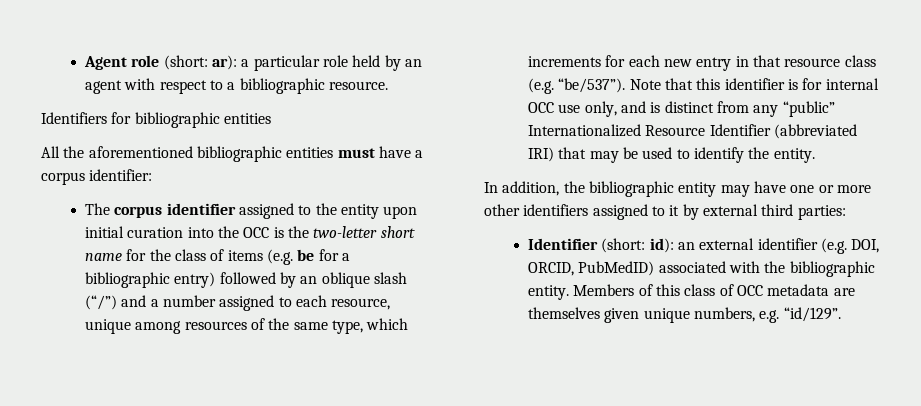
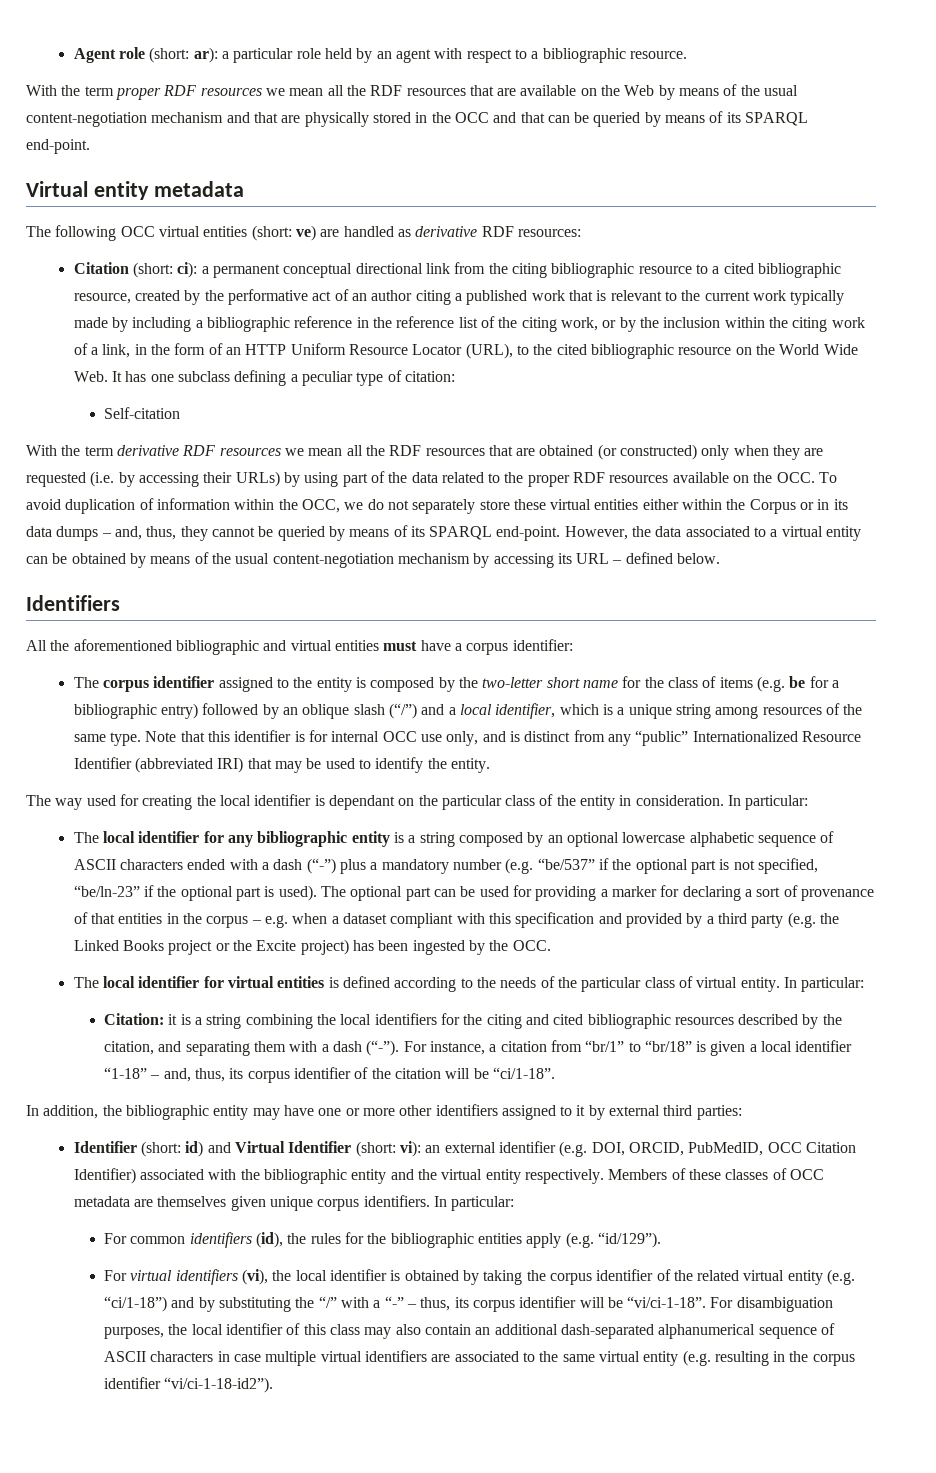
[41,112,271,128] Identifiers for bibliographic entities -> [26,84,799,100] [26,111,809,127] [26,139,90,154] [26,181,244,200] [26,225,581,241] [73,262,841,278] [73,289,845,305] [73,316,865,332] [73,343,858,359] [73,370,456,386] [104,407,181,419] [26,444,824,460] [26,471,838,487] [26,498,848,514] [26,525,862,541] [26,552,721,568] [26,595,120,611] With the term proper RDF resources we mean all the RDF resources that are available on the Web by means of the usual content-negotiation mechanism and that are physically stored in the OCC and that can be queried by means of its SPARQL end-point. // Virtual entity metadata // The following OCC virtual entities (short: ve) are handled as derivative RDF resources: // Citation (short: ci): a permanent conceptual directional link from the citing bibliographic resource to a cited bibliographic resource, created by the performative act of an author citing a published work that is relevant to the current work typically made by including a bibliographic reference in the reference list of the citing work, or by the inclusion within the citing work of a link, in the form of an HTTP Uniform Resource Locator (URL), to the cited bibliographic resource on the World Wide Web. It has one subclass defining a peculiar type of citation: // Self-citation // With the term derivative RDF resources we mean all the RDF resources that are obtained (or constructed) only when they are requested (i.e. by accessing their URLs) by using part of the data related to the proper RDF resources available on the OCC. To avoid duplication of information within the OCC, we do not separately store these virtual entities either within the Corpus or in its data dumps – and, thus, they cannot be queried by means of its SPARQL end-point. However, the data associated to a virtual entity can be obtained by means of the usual content-negotiation mechanism by accessing its URL – defined below. // Identifiers
(282, 154) none -> [263,640,332,651] and virtual
[383,206,418,219] [84,226,284,238] upon initial curation into the OCC is -> [356,677,455,692] is composed by
[162,295,391,311] [84,319,131,334] number assigned to each resource, unique -> [460,703,711,719] local identifier, which is a unique string
[331,318,409,334] [527,55,876,71] [527,78,626,94] type, which increments for each new entry in that resource class (e.g. “be/537”). -> [110,732,142,746] type.
(815, 155) none -> [26,794,809,810] [73,831,835,847] [73,858,818,874] [73,885,874,901] [73,912,839,928] [73,939,551,955] [73,976,865,992] [104,1013,842,1029] [104,1040,853,1056] [104,1067,555,1083] // The way used for creating the local identifier is dependant on the particular class of the entity in consideration. In particular: // The local identifier for any bibliographic entity is a string composed by an optional lowercase alphabetic sequence of ASCII characters ended with a dash (“-”) plus a mandatory number (e.g. “be/537” if the optional part is not specified, “be/ln-23” if the optional part is used). The optional part can be used for providing a marker for declaring a sort of provenance of that entities in the corpus – e.g. when a dataset compliant with this specification and provided by a third party (e.g. the Linked Books project or the Excite project) has been ingested by the OCC. // The local identifier for virtual entities is defined according to the needs of the particular class of virtual entity. In particular: // Citation: it is a string combining the local identifiers for the citing and cited bibliographic resources described by the citation, and separating them with a dash (“-”). For instance, a citation from “br/1” to “br/18” is given a local identifier “1-18” – and, thus, its corpus identifier of the citation will be “ci/1-18”.
[649,238,674,253] id): -> [185,1141,422,1157] id) and Virtual Identifier (short: vi):
[578,261,875,277] [527,284,716,300] PubMedID) associated with the bibliographic entity. Members of this class -> [688,1142,856,1156] [73,1168,769,1184] PubMedID, OCC Citation Identifier) associated with the bibliographic entity and the virtual entity respectively. Members of these classes
[693,307,841,323] numbers, e.g. “id/129”. -> [317,1195,515,1211] [104,1232,661,1248] [104,1269,856,1285] [104,1296,833,1312] [104,1323,835,1339] [104,1350,855,1366] [104,1377,274,1393] corpus identifiers. In particular: // For common identifiers (id), the rules for the bibliographic entities apply (e.g. “id/129”). // For virtual identifiers (vi), the local identifier is obtained by taking the corpus identifier of the related virtual entity (e.g. “ci/1-18”) and by substituting the “/” with a “-” – thus, its corpus identifier will be “vi/ci-1-18”. For disambiguation purposes, the local identifier of this class may also contain an additional dash-separated alphanumerical sequence of ASCII characters in case multiple virtual identifiers are associated to the same virtual entity (e.g. resulting in the corpus identifier “vi/ci-1-18-id2”).

